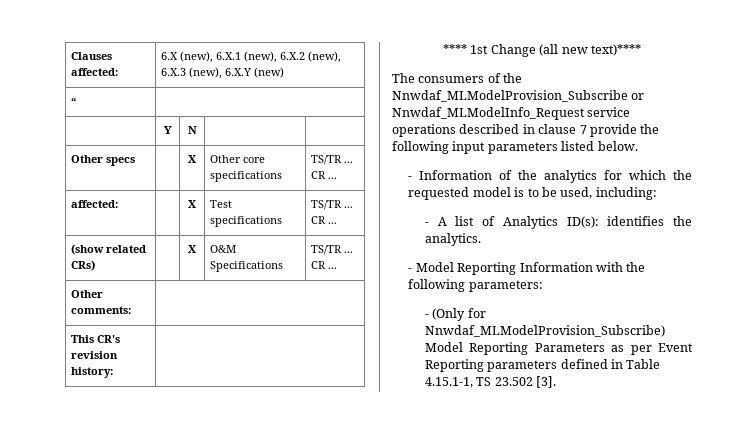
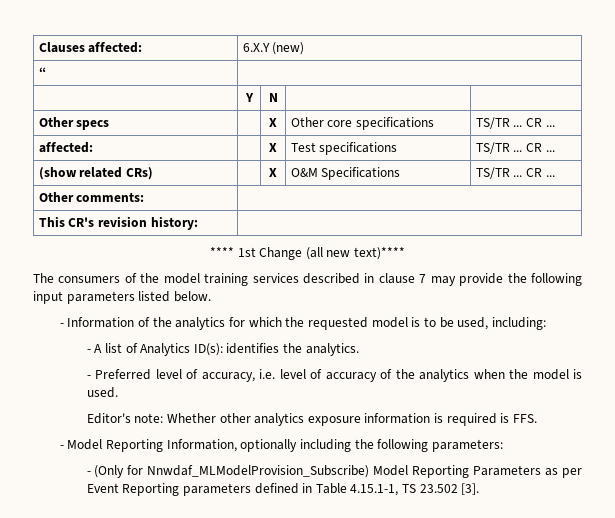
[161,51,342,63] [161,67,223,79] 6.X (new), 6.X.1 (new), 6.X.2 (new), 6.X.3 (new), -> (143, 47) none
[392,90,645,102] [392,107,631,120] [392,124,456,137] Nnwdaf_MLModelProvision_Subscribe or Nnwdaf_MLModelInfo_Request service operations -> [163,273,299,286] model training services
(587, 129) none -> [430,276,456,286] may
(481, 239) none -> [86,369,583,382] [86,387,118,398] [86,413,538,426] // - Preferred level of accuracy, i.e. level of accuracy of the analytics when the model is used. // Editor's note: Whether other analytics exposure information is required is FFS.
[519,262,623,272] Information with -> [166,439,352,452] Information, optionally including

